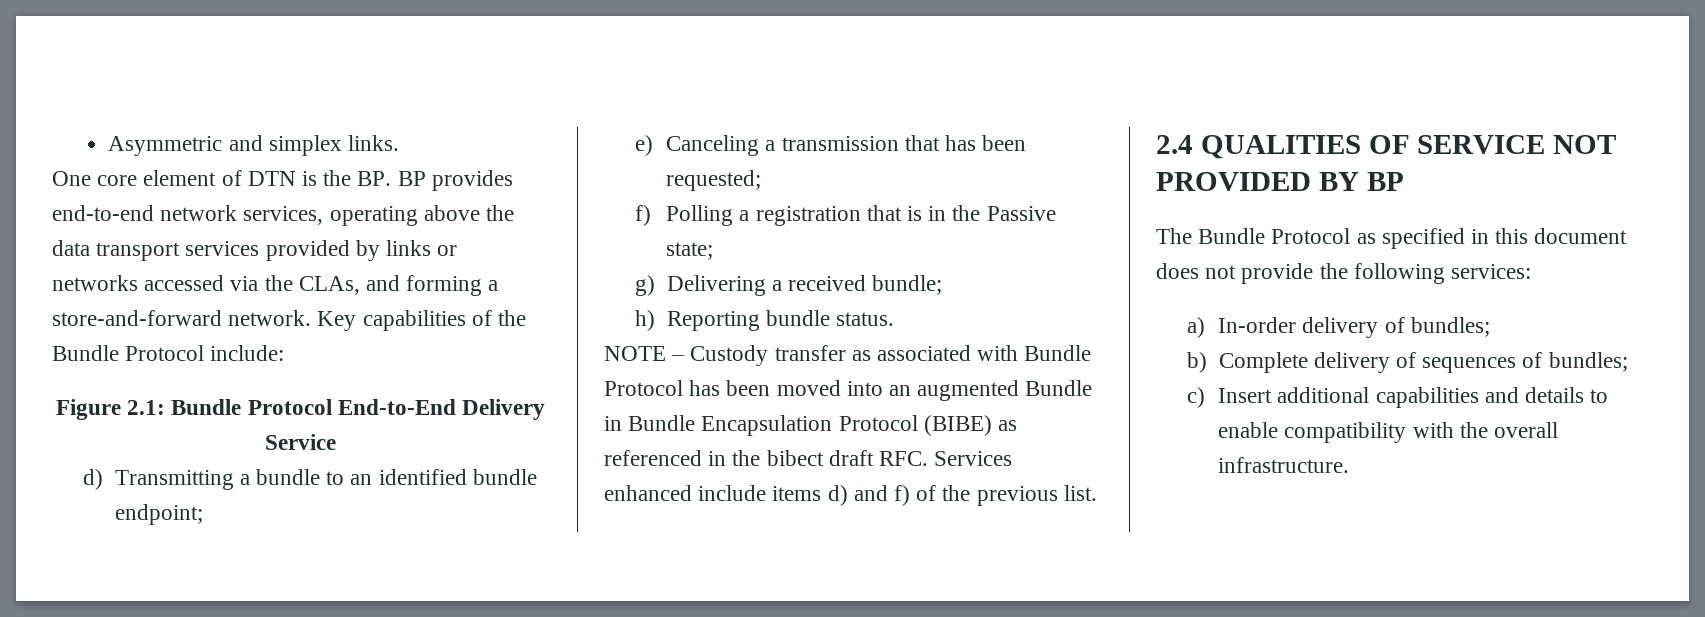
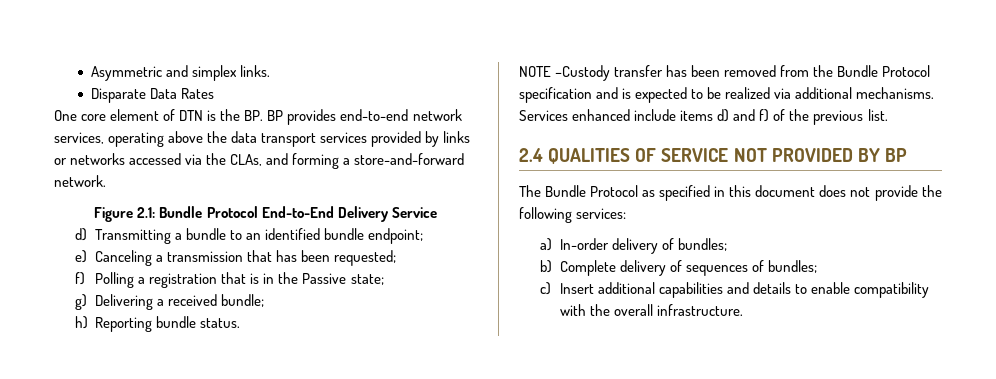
(400, 143) none -> [91,88,215,103] // Disparate Data Rates
[317,310,527,331] [52,345,285,361] Key capabilities of the Bundle Protocol include: -> (106, 181) none
[671,345,1092,366] [604,380,1093,401] [604,415,1018,436] [604,450,929,466] – Custody transfer as associated with Bundle Protocol has been moved into an augmented Bundle in Bundle Encapsulation Protocol (BIBE) as referenced in the bibect draft RFC. -> [555,65,931,81] [519,87,935,103] –Custody transfer has been removed from the Bundle Protocol specification and is expected to be realized via additional mechanisms.

